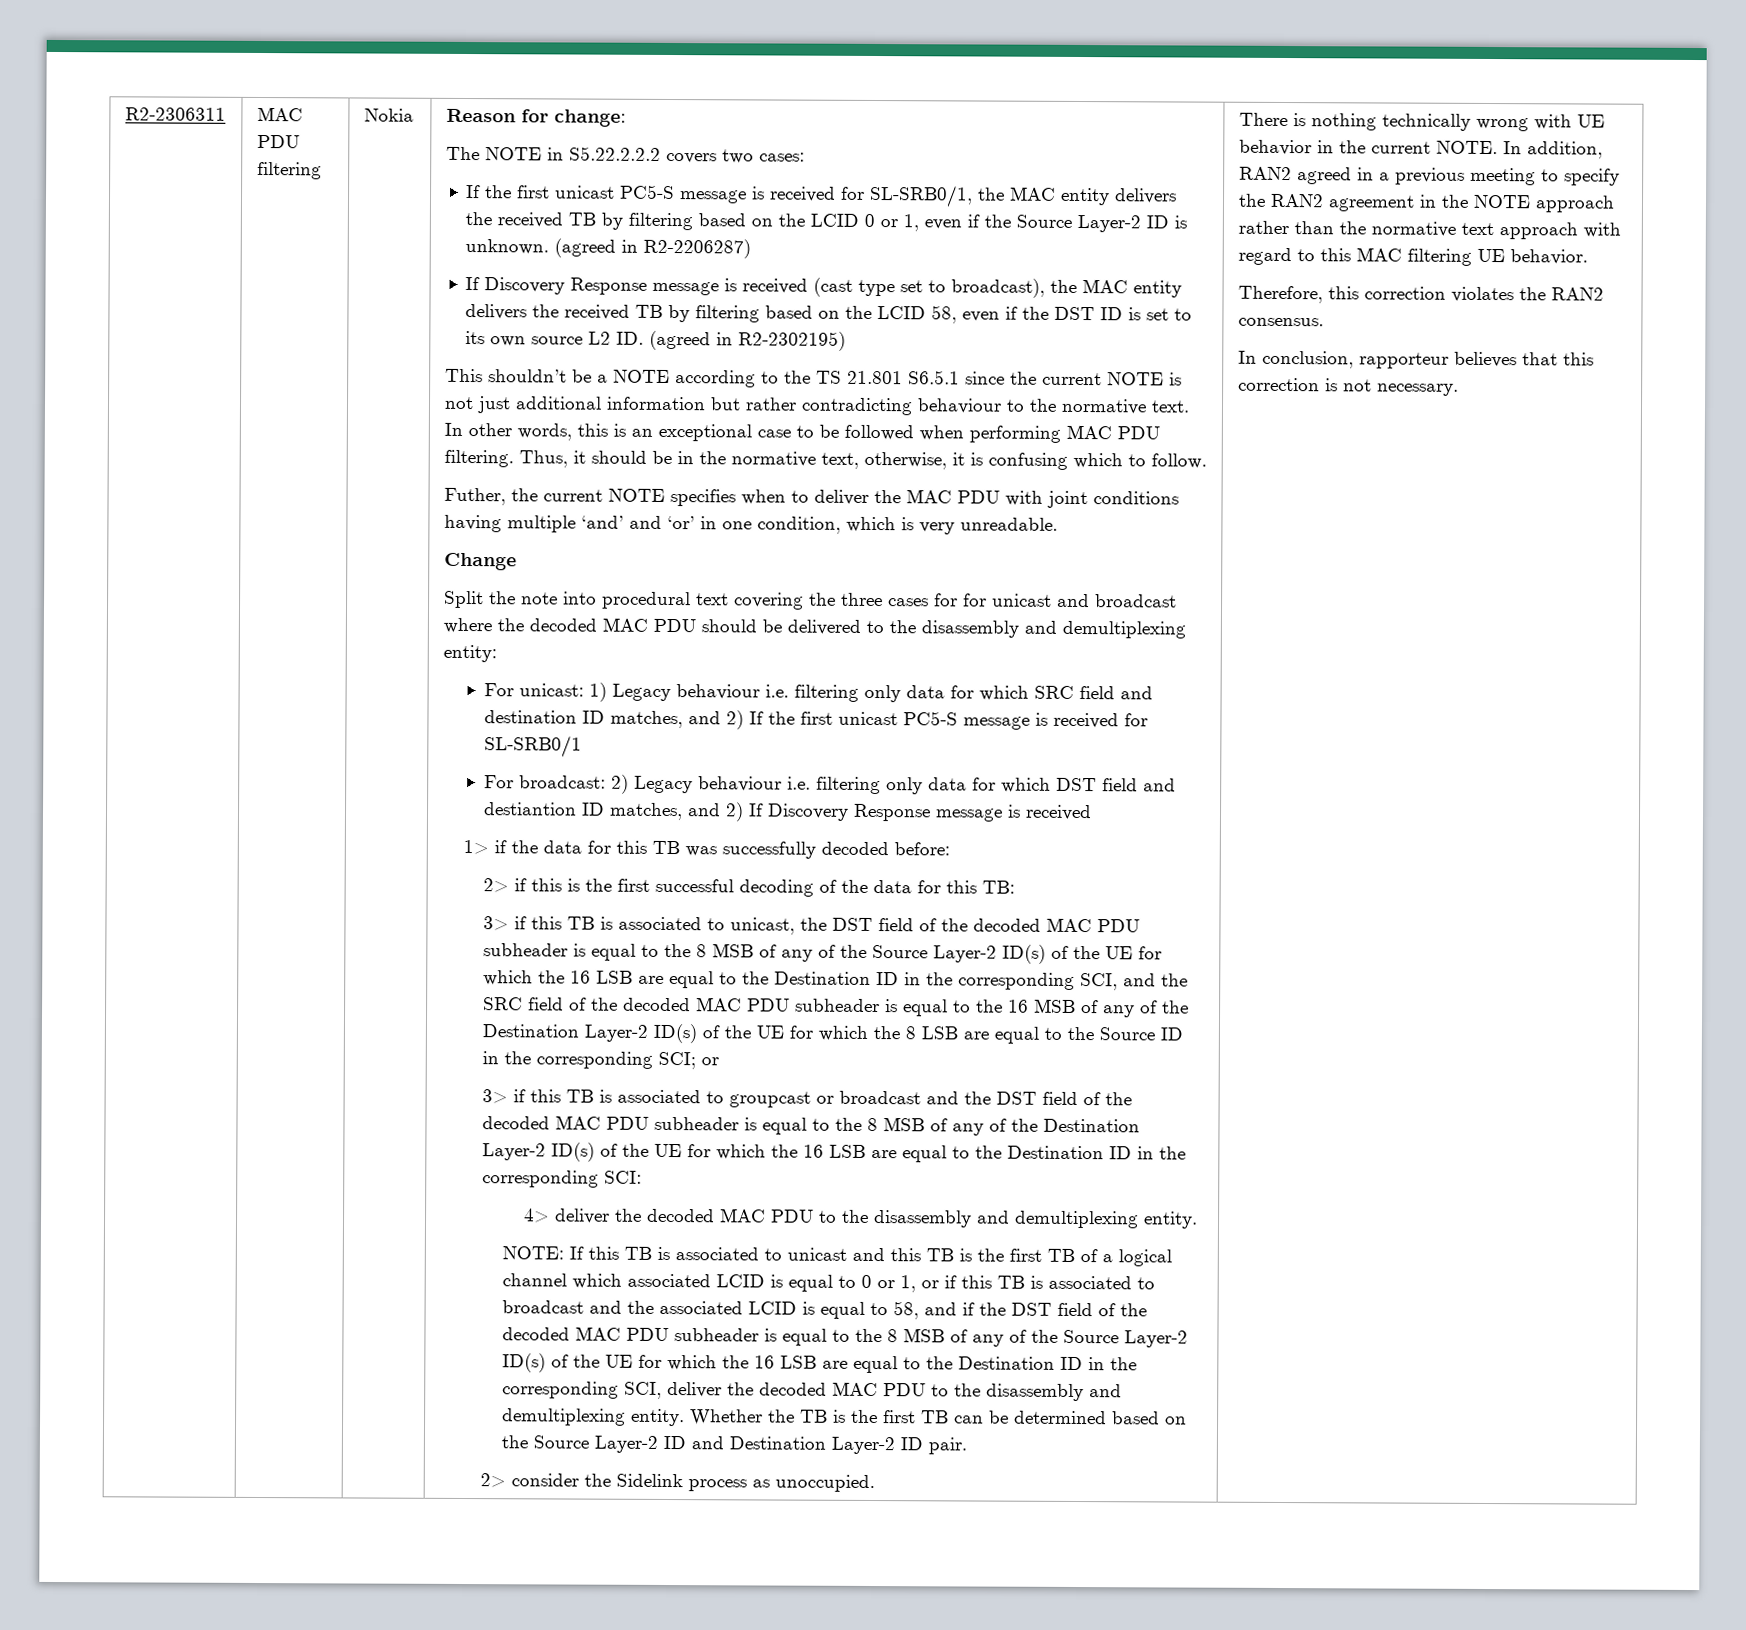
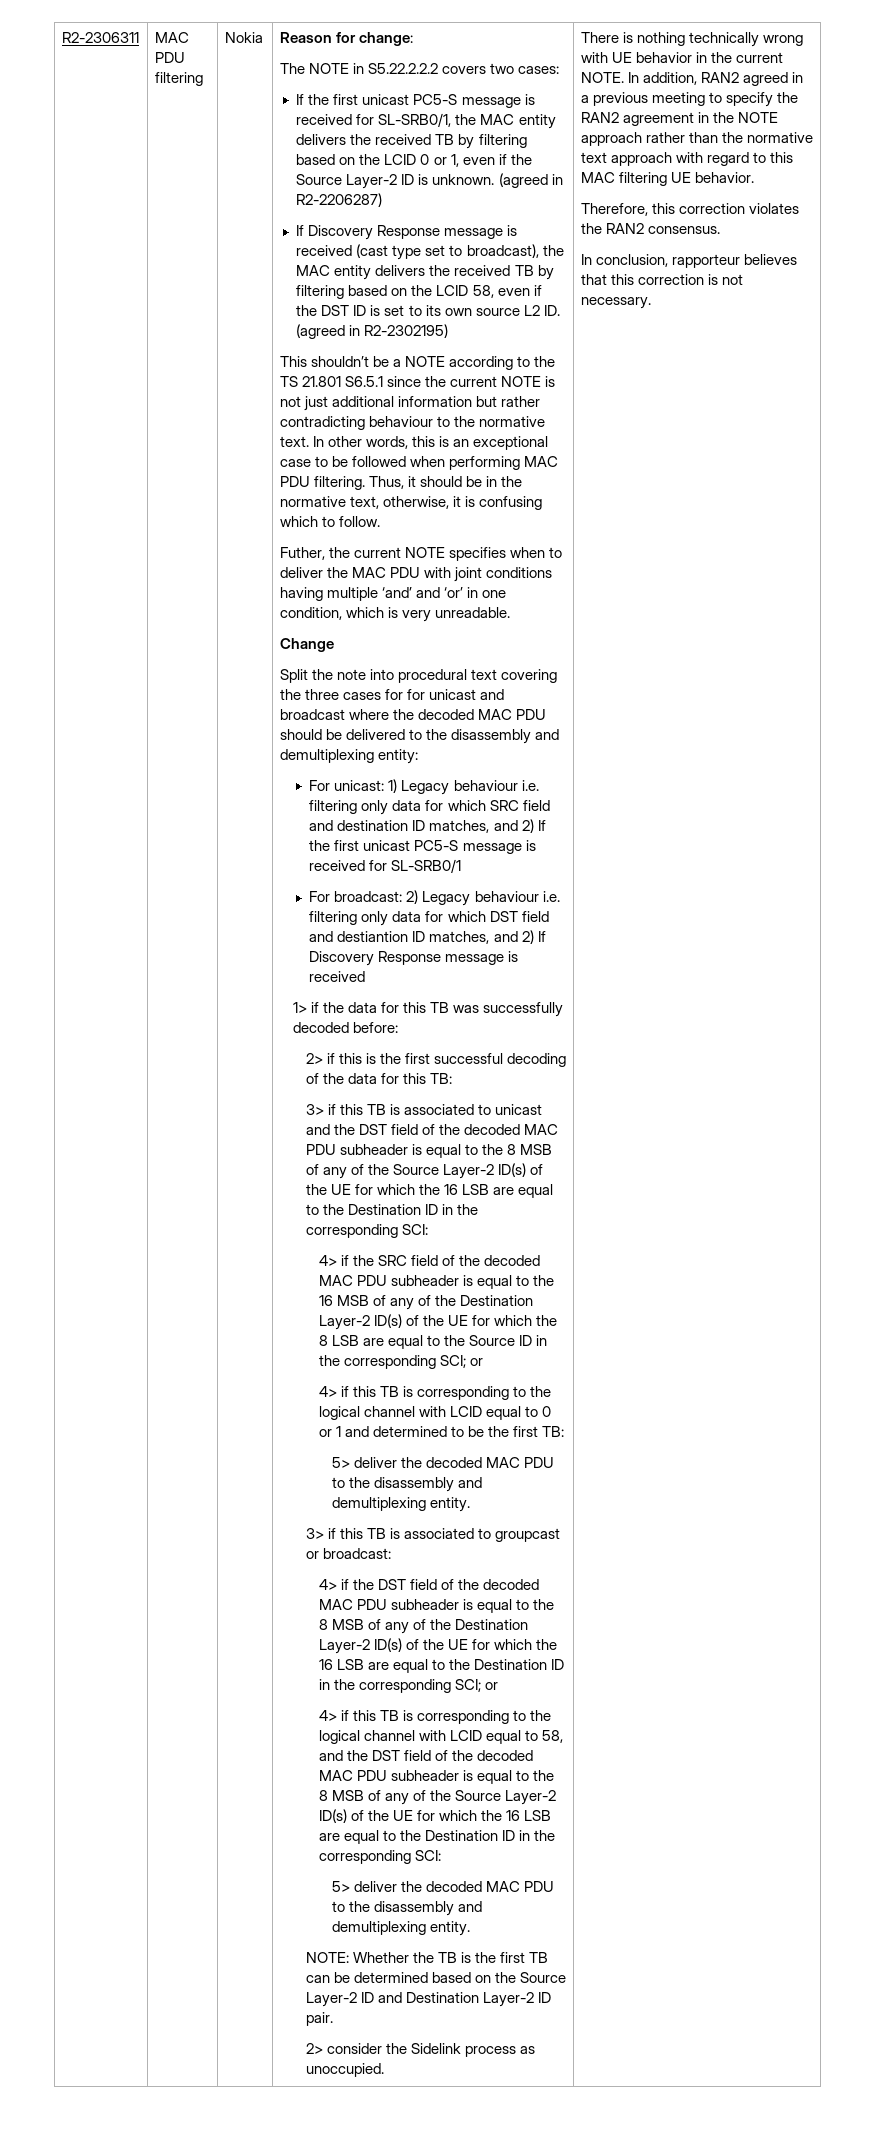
[730,917,796,935] unicast, -> [495,1104,543,1115] [305,1124,330,1135] unicast and
[1080,973,1157,991] SCI, and -> [401,1224,428,1235] [318,1255,349,1266] SCI: // 4> if
(720, 1061) none -> [318,1386,552,1400] [318,1406,552,1420] [318,1426,565,1437] [331,1457,555,1468] [331,1477,483,1492] [331,1497,471,1512] // 4> if this TB is corresponding to the logical channel with LCID equal to 0 or 1 and determined to be the first TB: // 5> deliver the decoded MAC PDU to the disassembly and demultiplexing entity.
[839,1090,960,1105] broadcast and -> [322,1548,391,1559] [318,1579,349,1590] broadcast: // 4> if
[604,1170,643,1184] [523,1208,1198,1229] [502,1246,1173,1267] [502,1273,1156,1293] [502,1300,816,1315] SCI: // 4> deliver the decoded MAC PDU to the disassembly and demultiplexing entity. // NOTE: If this TB is associated to unicast and this TB is the first TB of a logical channel which associated LCID is equal to 0 or 1, or if this TB is associated to broadcast and the associated LCID is -> [455,1679,499,1692] [318,1710,552,1724] [318,1730,483,1744] SCI; or // 4> if this TB is corresponding to the logical channel with LCID
[962,1302,976,1316] if -> (343, 1755) none
[624,1381,663,1399] SCI, -> [414,1850,441,1861] [331,1881,350,1892] SCI: // 5>
(686, 1417) none -> [305,1952,349,1963] // NOTE:

